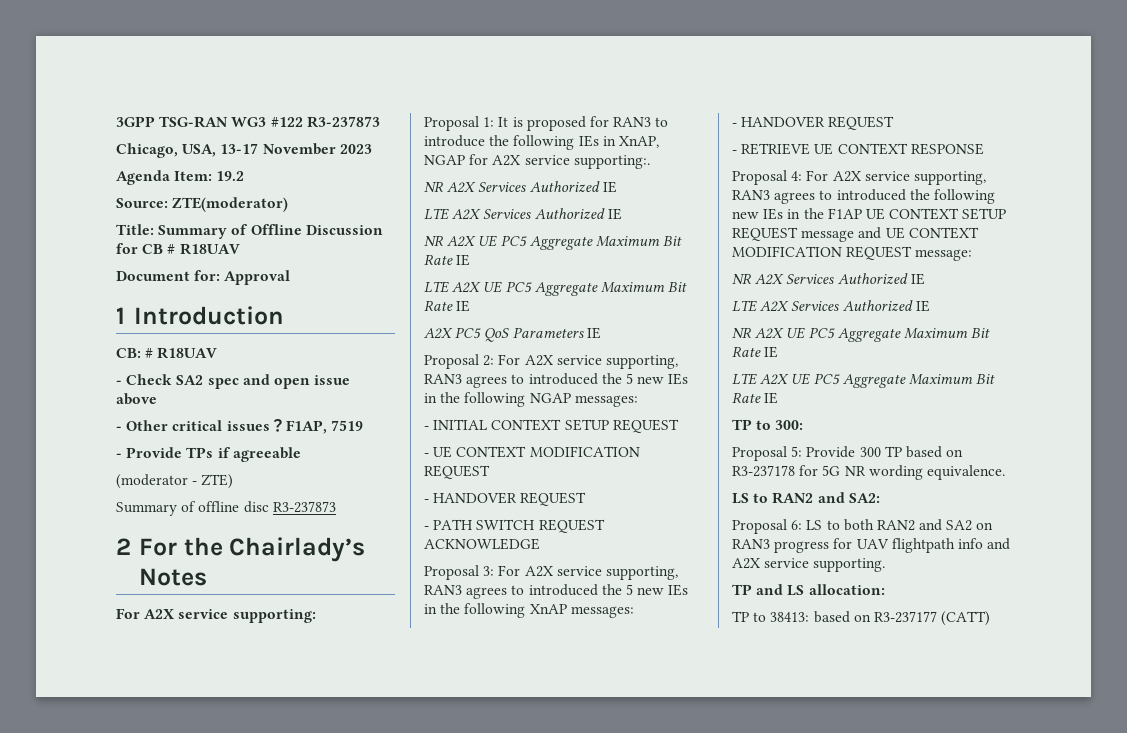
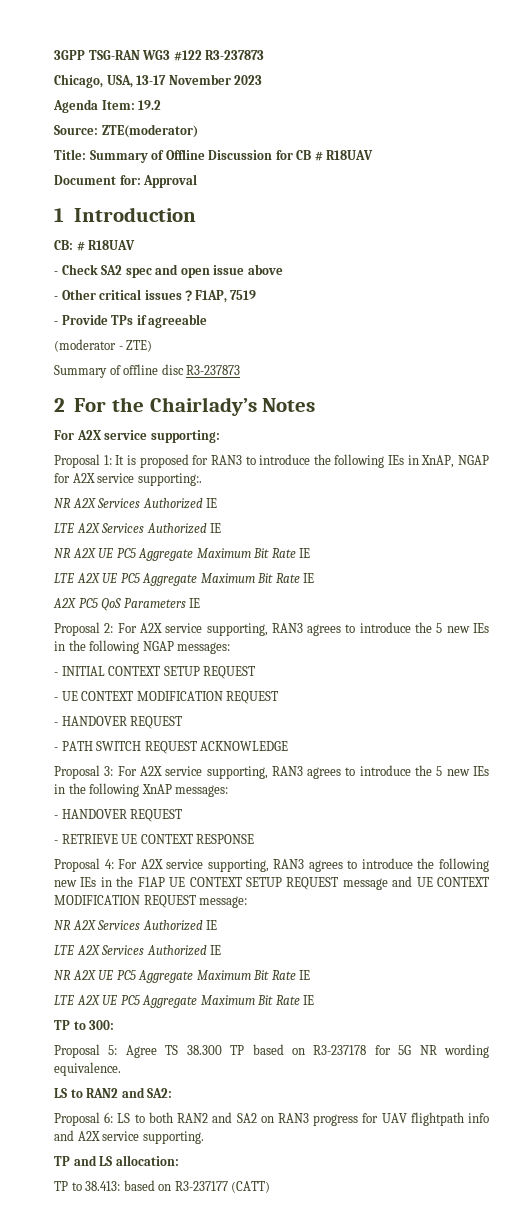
[528,373,598,385] introduced -> [359,622,411,633] introduce
[528,584,598,596] introduced -> [359,765,411,776] introduce
[836,189,906,201] introduced -> [361,858,413,869] introduce
[806,446,881,458] Provide 300 -> [125,1045,222,1058] Agree TS 38.300
[770,612,810,622] 38413: -> [85,1181,121,1191] 38.413:

